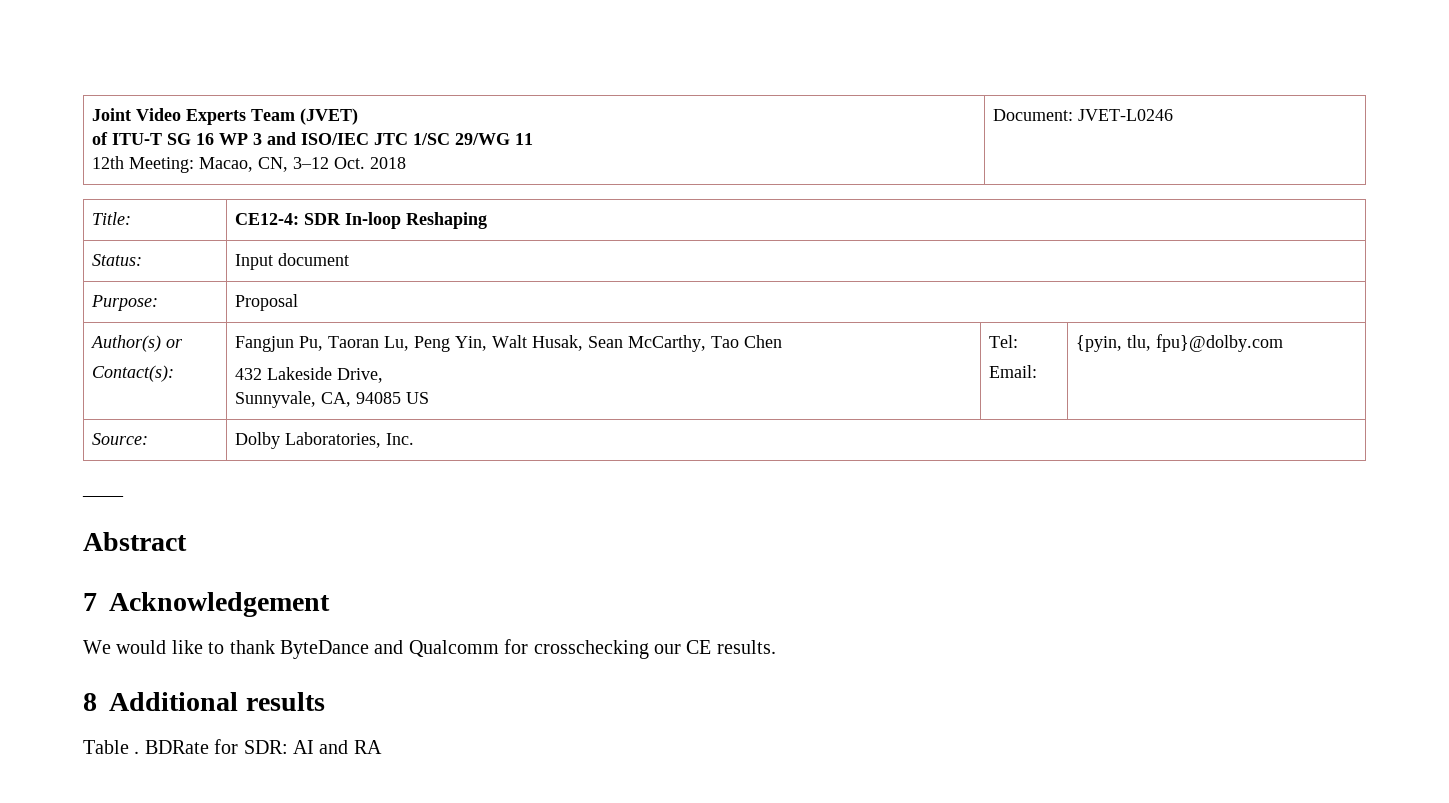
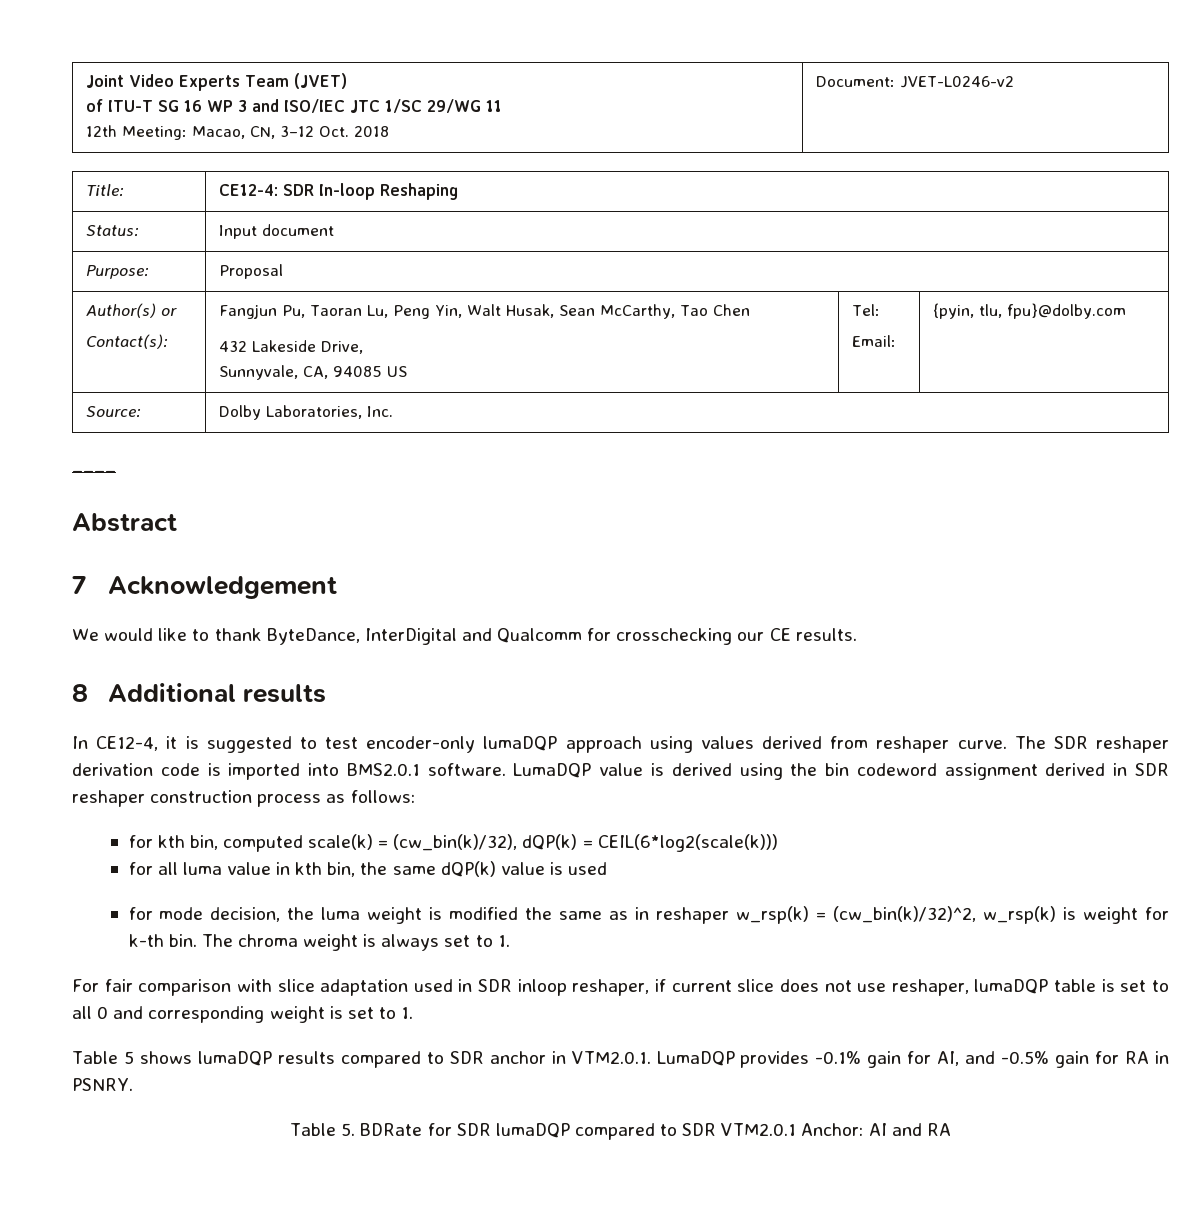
[1078,109,1174,121] JVET-L0246 -> [900,76,1015,88] JVET-L0246-v2
[280,640,369,659] ByteDance -> [266,628,457,645] ByteDance, InterDigital
[83,739,288,754] Table . BDRate for SDR: -> [72,736,1169,753] [72,763,1170,780] [72,790,415,807] [128,834,778,852] [128,861,608,877] [128,906,1169,924] [128,934,510,951] [72,979,1170,996] [72,1006,414,1023] [72,1051,1169,1068] [72,1078,133,1091] [290,1123,864,1140] In CE12-4, it is suggested to test encoder-only lumaDQP approach using values derived from reshaper curve. The SDR reshaper derivation code is imported into BMS2.0.1 software. LumaDQP value is derived using the bin codeword assignment derived in SDR reshaper construction process as follows: // for kth bin, computed scale(k) = (cw_bin(k)/32), dQP(k) = CEIL(6*log2(scale(k))) // for all luma value in kth bin, the same dQP(k) value is used // for mode decision, the luma weight is modified the same as in reshaper w_rsp(k) = (cw_bin(k)/32)^2, w_rsp(k) is weight for k-th bin. The chroma weight is always set to 1. // For fair comparison with slice adaptation used in SDR inloop reshaper, if current slice does not use reshaper, lumaDQP table is set to all 0 and corresponding weight is set to 1. // Table 5 shows lumaDQP results compared to SDR anchor in VTM2.0.1. LumaDQP provides -0.1% gain for AI, and -0.5% gain for RA in PSNRY. // Table 5. BDRate for SDR lumaDQP compared to SDR VTM2.0.1 Anchor:

